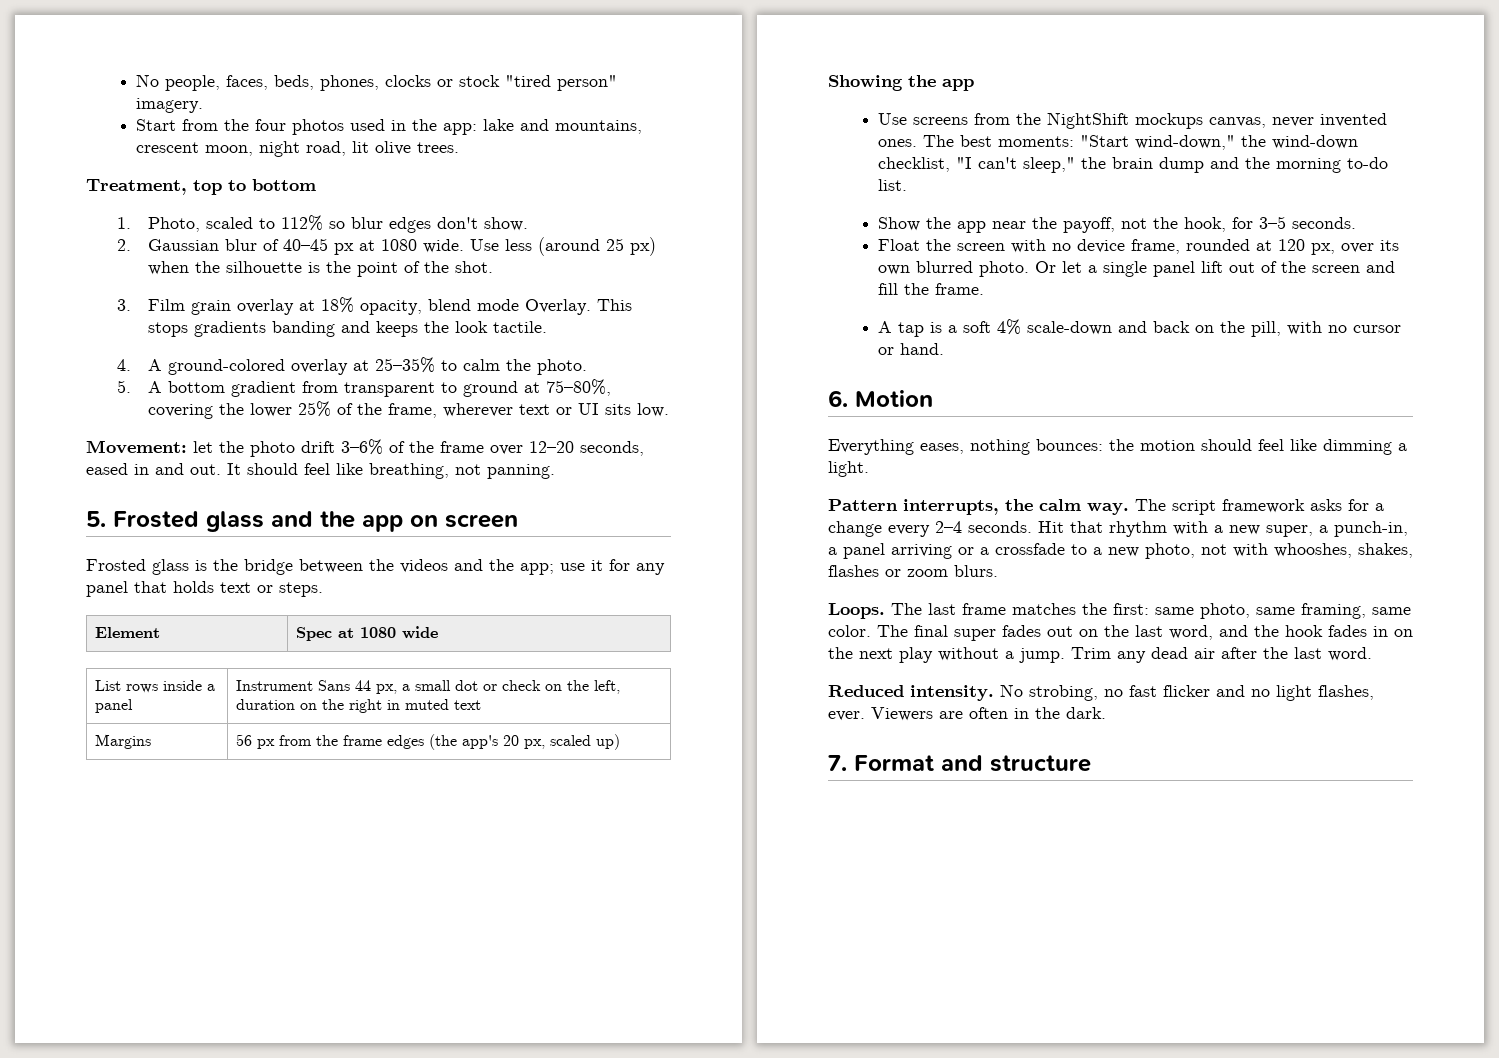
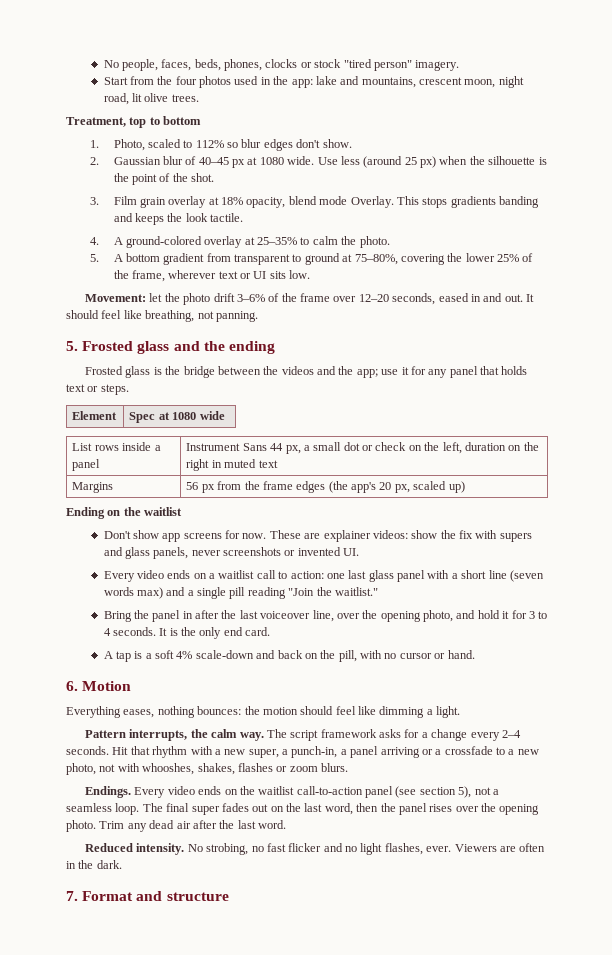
[362,514,518,532] app on screen -> [228,341,275,354] ending
[828,75,974,91] [878,112,1388,129] [878,135,1359,150] [878,157,1389,173] [878,179,908,191] [878,216,1357,233] [878,239,1400,255] [878,261,1396,277] [878,283,985,295] Showing the app // Use screens from the NightShift mockups canvas, never invented ones. The best moments: "Start wind-down," the wind-down checklist, "I can't sleep," the brain dump and the morning to-do list. // Show the app near the payoff, not the hook, for 3–5 seconds. // Float the screen with no device frame, rounded at 120 px, over its own blurred photo. Or let a single panel lift out of the screen and fill the frame. -> [66,507,183,519] [103,530,532,542] [103,547,360,559] [103,570,544,582] [103,587,378,599] [103,610,548,622] [103,627,271,639] Ending on the waitlist // Don't show app screens for now. These are explainer videos: show the fix with supers and glass panels, never screenshots or invented UI. // Every video ends on a waitlist call to action: one last glass panel with a short line (seven words max) and a single pill reading "Join the waitlist." // Bring the panel in after the last voiceover line, over the opening photo, and hold it for 3 to 4 seconds. It is the only end card.
[828,603,1411,619] [828,625,871,637] Loops. The last frame matches the first: same photo, same framing, same color. -> [84,786,499,798] [66,803,140,815] Endings. Every video ends on the waitlist call-to-action panel (see section 5), not a seamless loop.
[1219,625,1413,637] [828,647,1065,663] and the hook fades in on the next play without a jump. -> [356,803,540,815] [66,820,96,832] then the panel rises over the opening photo.

